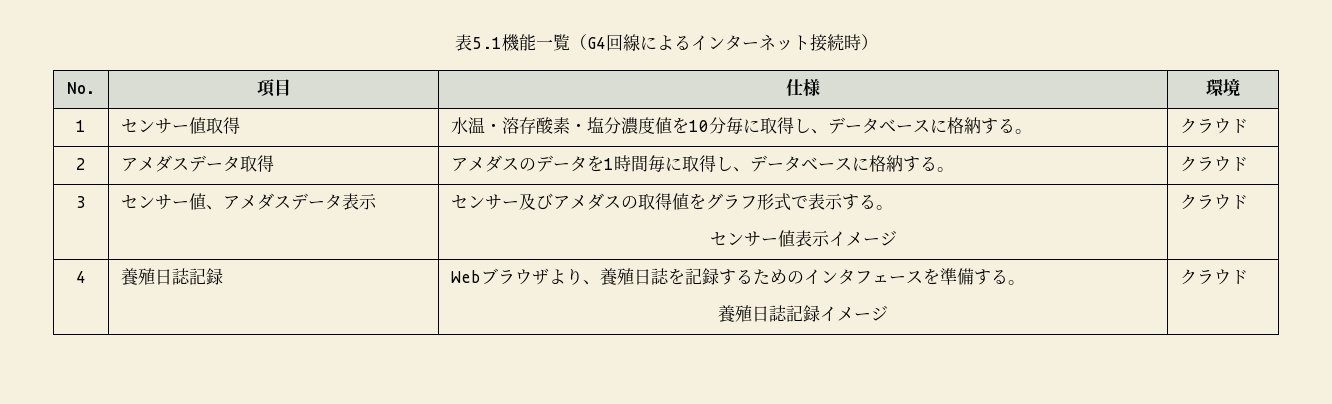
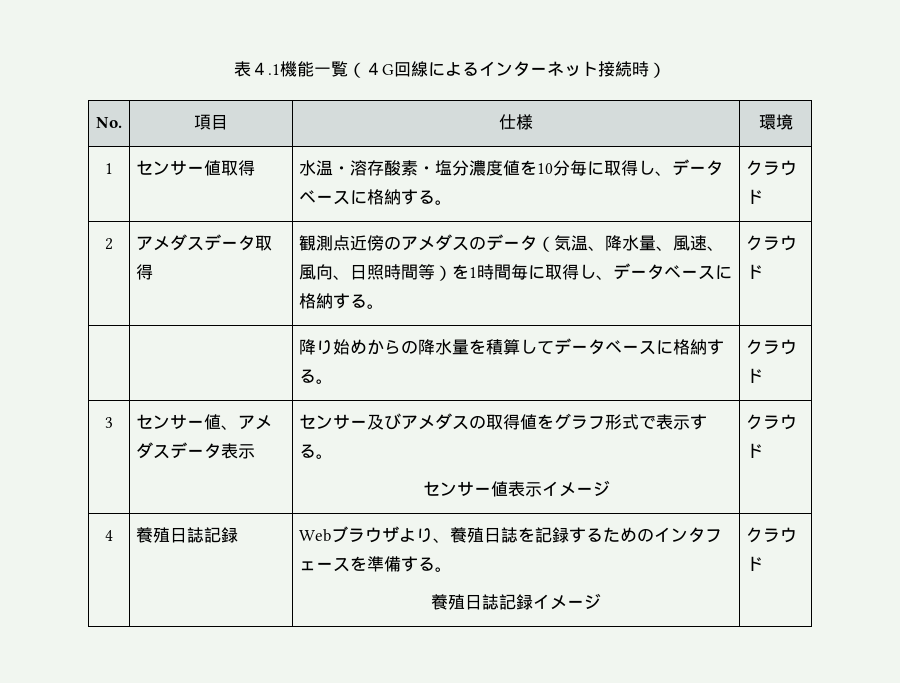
[454,34,502,51] 表5.1 -> [234,61,280,77] 表４.1
[586,37,606,49] G4 -> [365,62,394,75] ４G
(275, 163) none -> [299,235,402,251] 観測点近傍の
(588, 164) none -> [537,235,725,252] [299,264,453,281] （気温、降水量、風速、風向、日照時間等）
(1249, 164) none -> [299,338,725,355] [299,369,334,384] [746,339,798,355] [746,368,764,383] // | | 降り始めからの降水量を積算してデータベースに格納する。 | クラウド

